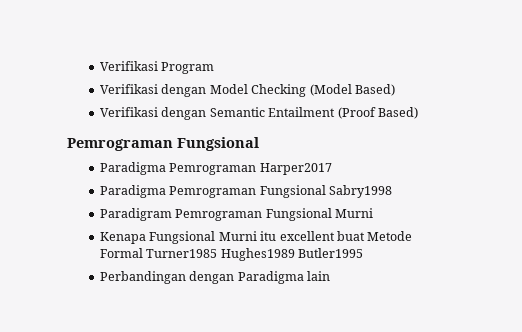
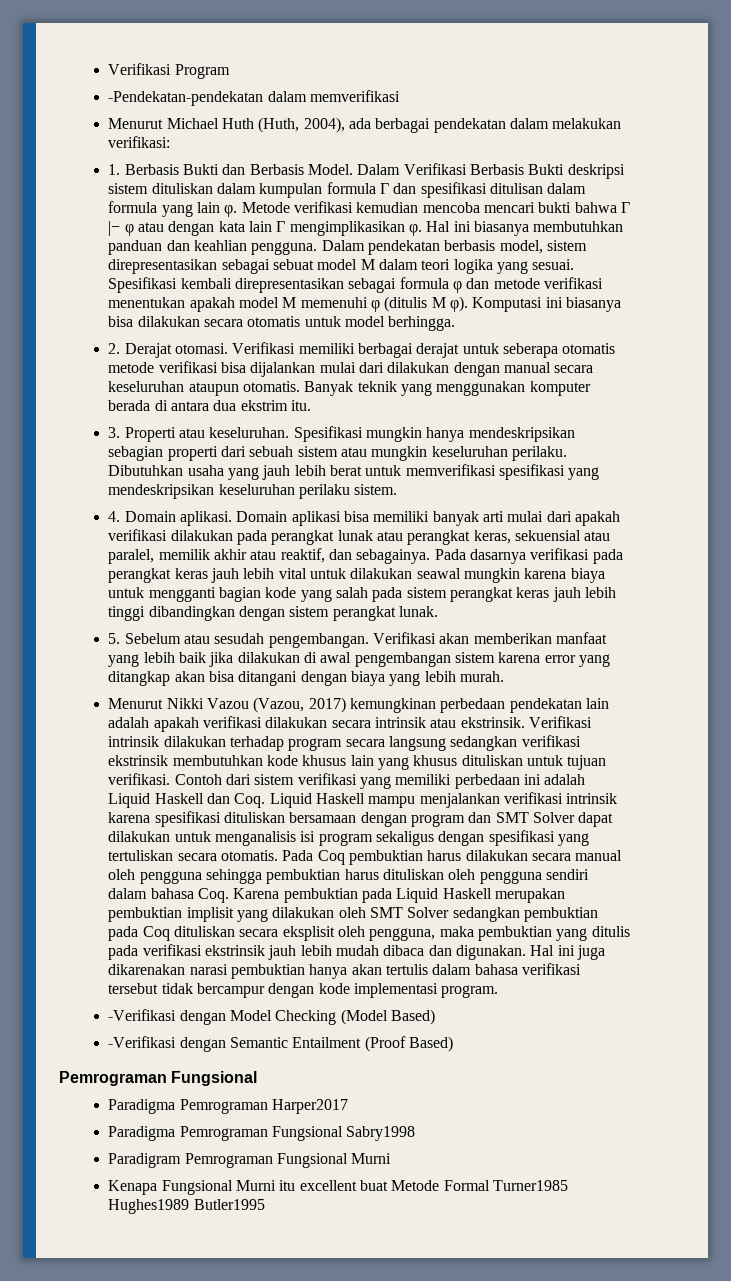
[100,84,159,94] Verifikasi -> [108,90,401,106] [108,117,622,133] [108,136,171,148] [108,163,625,179] [108,182,587,198] [108,201,630,217] [108,221,624,236] [108,240,588,255] [108,259,575,274] [108,277,604,293] [108,296,621,312] [108,316,456,331] [108,342,616,358] [108,361,594,377] [108,381,591,396] [108,400,312,411] [108,426,575,442] [108,446,568,461] [108,464,600,480] [108,484,398,499] [108,511,620,526] [108,529,611,545] [108,548,623,564] [108,568,605,583] [108,587,616,602] [108,606,439,621] [108,632,608,648] [108,652,610,667] [108,671,505,686] [108,697,610,713] [108,716,593,732] [108,735,581,751] [108,755,607,770] [108,773,586,789] [108,792,618,808] [108,811,614,827] [108,830,590,846] [108,850,623,865] [108,869,590,884] [108,888,566,903] [108,907,599,922] [108,926,630,941] [108,944,605,960] [108,963,582,979] [108,983,499,998] [108,1009,177,1021] -Pendekatan-pendekatan dalam memverifikasi // Menurut Michael Huth (Huth, 2004), ada berbagai pendekatan dalam melakukan verifikasi: // 1. Berbasis Bukti dan Berbasis Model. Dalam Verifikasi Berbasis Bukti deskripsi sistem dituliskan dalam kumpulan formula Γ dan spesifikasi ditulisan dalam formula yang lain φ. Metode verifikasi kemudian mencoba mencari bukti bahwa Γ |− φ atau dengan kata lain Γ mengimplikasikan φ. Hal ini biasanya membutuhkan panduan dan keahlian pengguna. Dalam pendekatan berbasis model, sistem direpresentasikan sebagai sebuat model M dalam teori logika yang sesuai. Spesifikasi kembali direpresentasikan sebagai formula φ dan metode verifikasi menentukan apakah model M memenuhi φ (ditulis M φ). Komputasi ini biasanya bisa dilakukan secara otomatis untuk model berhingga. // 2. Derajat otomasi. Verifikasi memiliki berbagai derajat untuk seberapa otomatis metode verifikasi bisa dijalankan mulai dari dilakukan dengan manual secara keseluruhan ataupun otomatis. Banyak teknik yang menggunakan komputer berada di antara dua ekstrim itu. // 3. Properti atau keseluruhan. Spesifikasi mungkin hanya mendeskripsikan sebagian properti dari sebuah sistem atau mungkin keseluruhan perilaku. Dibutuhkan usaha yang jauh lebih berat untuk memverifikasi spesifikasi yang mendeskripsikan keseluruhan perilaku sistem. // 4. Domain aplikasi. Domain aplikasi bisa memiliki banyak arti mulai dari apakah verifikasi dilakukan pada perangkat lunak atau perangkat keras, sekuensial atau paralel, memilik akhir atau reaktif, dan sebagainya. Pada dasarnya verifikasi pada perangkat keras jauh lebih vital untuk dilakukan seawal mungkin karena biaya untuk mengganti bagian kode yang salah pada sistem perangkat keras jauh lebih tinggi dibandingkan dengan sistem perangkat lunak. // 5. Sebelum atau sesudah pengembangan. Verifikasi akan memberikan manfaat yang lebih baik jika dilakukan di awal pengembangan sistem karena error yang ditangkap akan bisa ditangani dengan biaya yang lebih murah. // Menurut Nikki Vazou (Vazou, 2017) kemungkinan perbedaan pendekatan lain adalah apakah verifikasi dilakukan secara intrinsik atau ekstrinsik. Verifikasi intrinsik dilakukan terhadap program secara langsung sedangkan verifikasi ekstrinsik membutuhkan kode khusus lain yang khusus dituliskan untuk tujuan verifikasi. Contoh dari sistem verifikasi yang memiliki perbedaan ini adalah Liquid Haskell dan Coq. Liquid Haskell mampu menjalankan verifikasi intrinsik karena spesifikasi dituliskan bersamaan dengan program dan SMT Solver dapat dilakukan untuk menganalisis isi program sekaligus dengan spesifikasi yang tertuliskan secara otomatis. Pada Coq pembuktian harus dilakukan secara manual oleh pengguna sehingga pembuktian harus dituliskan oleh pengguna sendiri dalam bahasa Coq. Karena pembuktian pada Liquid Haskell merupakan pembuktian implisit yang dilakukan oleh SMT Solver sedangkan pembuktian pada Coq dituliskan secara eksplisit oleh pengguna, maka pembuktian yang ditulis pada verifikasi ekstrinsik jauh lebih mudah dibaca dan digunakan. Hal ini juga dikarenakan narasi pembuktian hanya akan tertulis dalam bahasa verifikasi tersebut tidak bercampur dengan kode implementasi program. // -Verifikasi
[100,107,159,117] Verifikasi -> [108,1036,177,1048] -Verifikasi
[100,271,331,284] // Perbandingan dengan Paradigma lain -> (265, 1204) none

